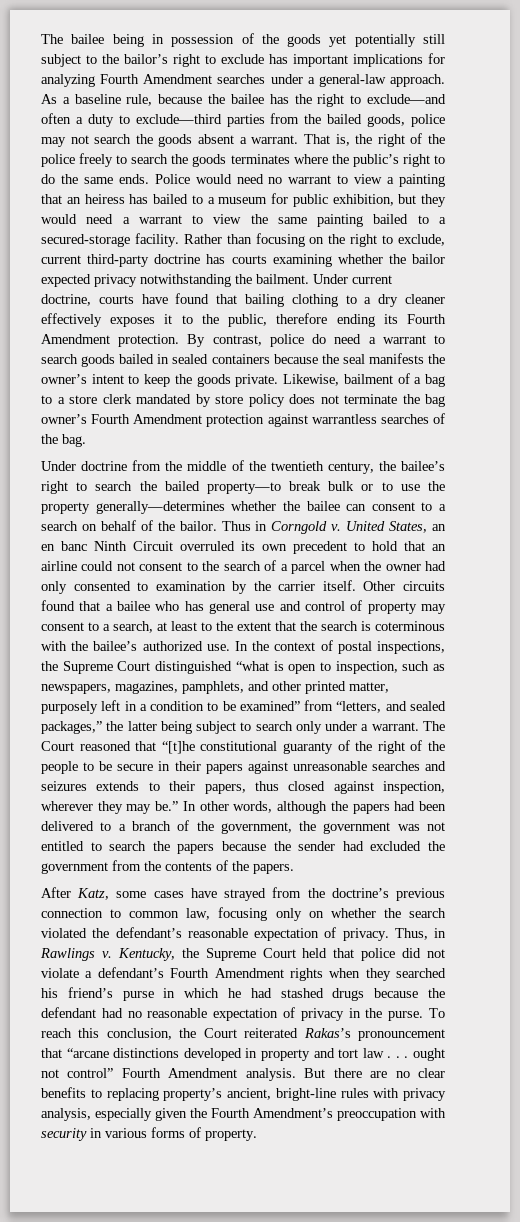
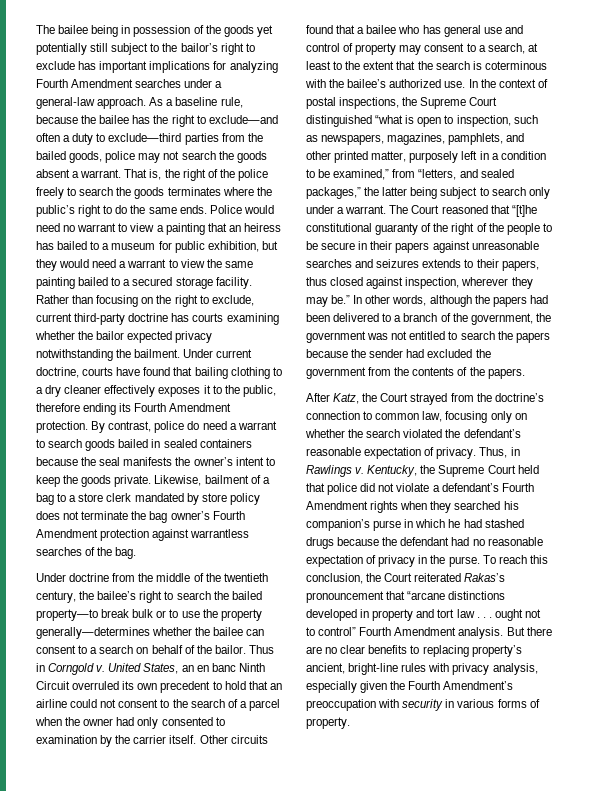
[41,234,130,247] secured-storage -> [132,277,213,289] secured storage
[239,701,300,711] examined” -> [333,169,390,180] examined,”
[116,888,217,898] some cases have -> [362,393,409,402] the Court
[396,888,446,901] previous -> (544, 397) none
[67,987,113,998] friend’s -> [306,519,370,531] companion’s
(59, 1073) none -> [306,627,315,636] to

